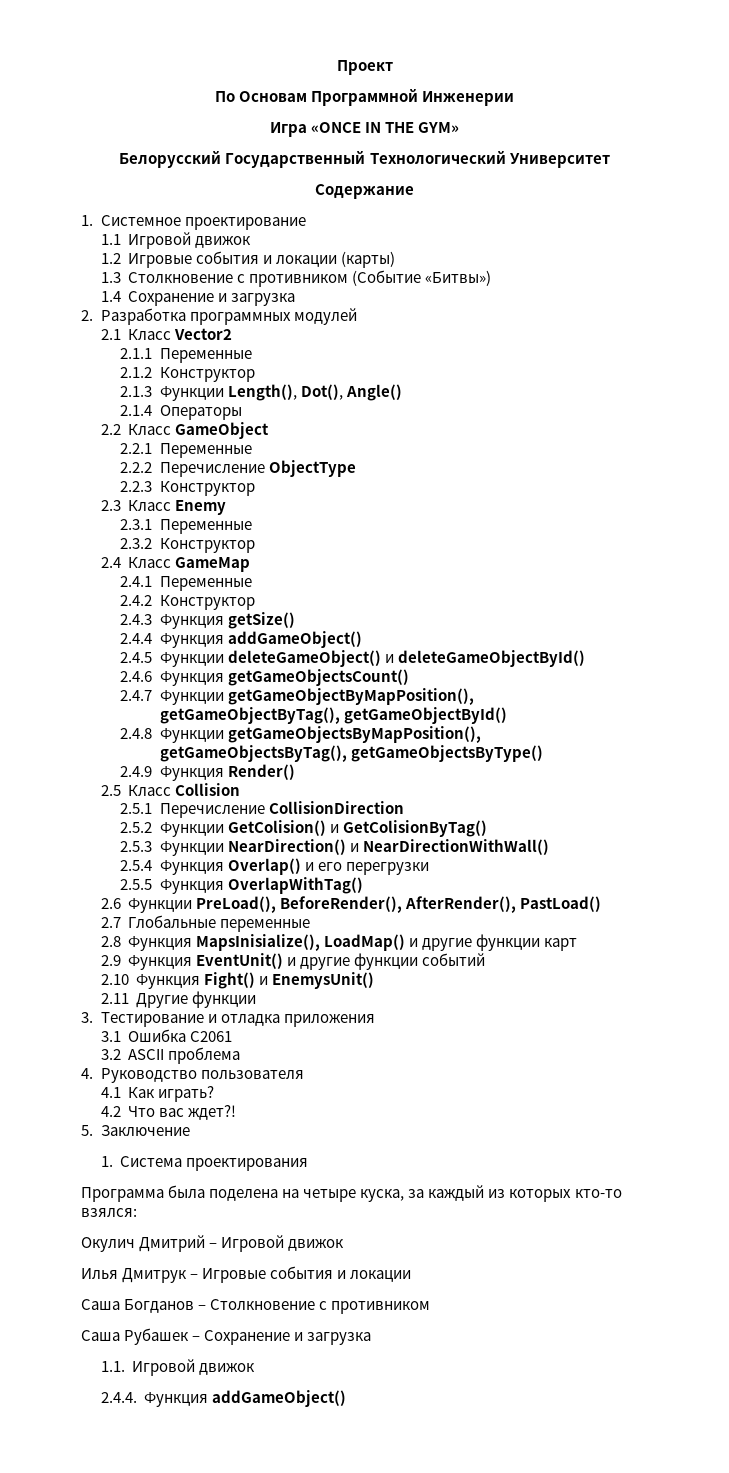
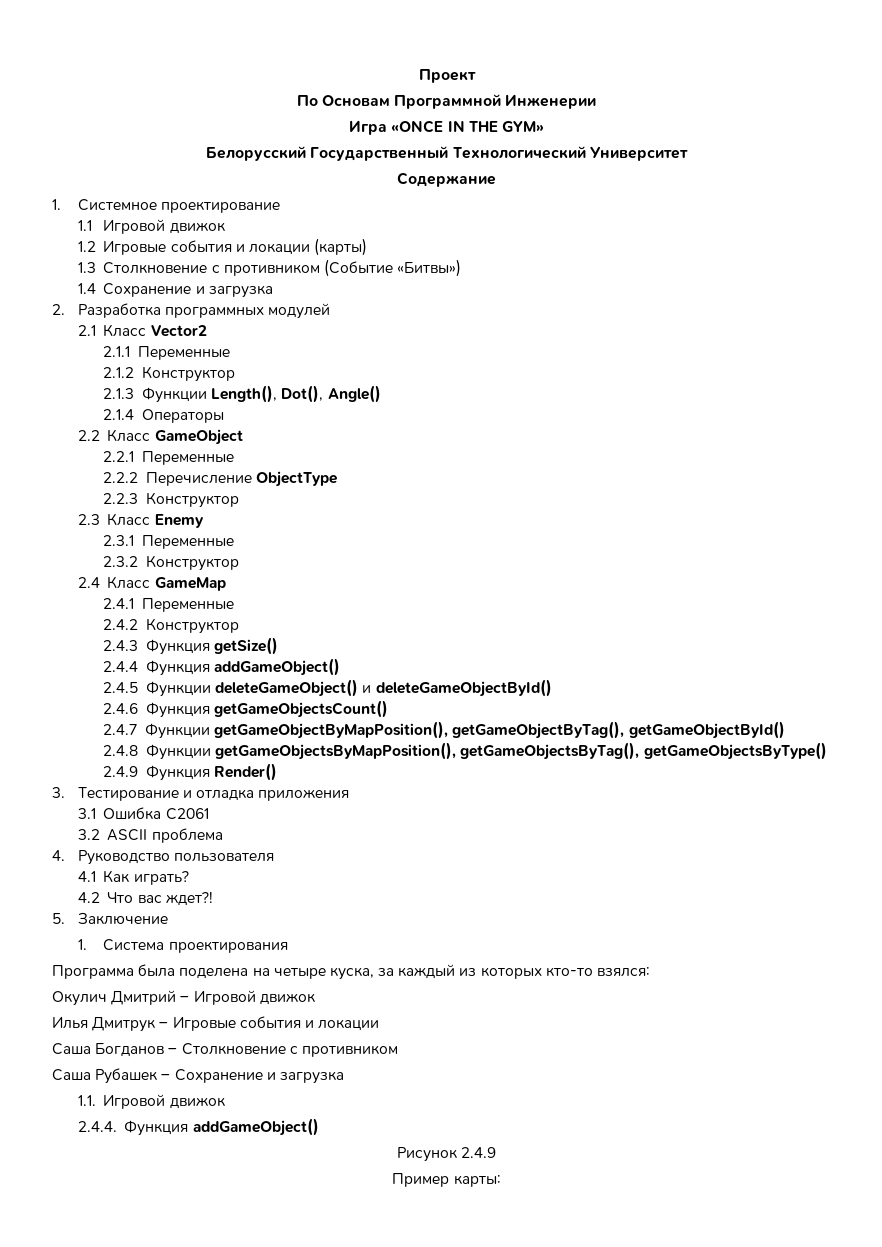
[100,783,241,796] [120,801,404,818] [120,820,487,837] [120,839,549,856] [120,858,429,875] [120,877,363,894] [100,896,602,913] [100,915,311,932] [100,934,578,951] [100,953,486,970] [100,972,375,989] [100,991,257,1008] // 2.5 Класс Collision // 2.5.1 Перечисление CollisionDirection // 2.5.2 Функции GetColision() и GetColisionByTag() // 2.5.3 Функции NearDirection() и NearDirectionWithWall() // 2.5.4 Функция Overlap() и его перегрузки // 2.5.5 Функция OverlapWithTag() // 2.6 Функции PreLoad(), BeforeRender(), AfterRender(), PastLoad() // 2.7 Глобальные переменные // 2.8 Функция MapsInisialize(), LoadMap() и другие функции карт // 2.9 Функция EventUnit() и другие функции событий // 2.10 Функция Fight() и EnemysUnit() // 2.11 Другие функции -> (278, 772) none
(347, 1398) none -> [396,1147,497,1162] [392,1173,501,1187] // Рисунок 2.4.9 // Пример карты:

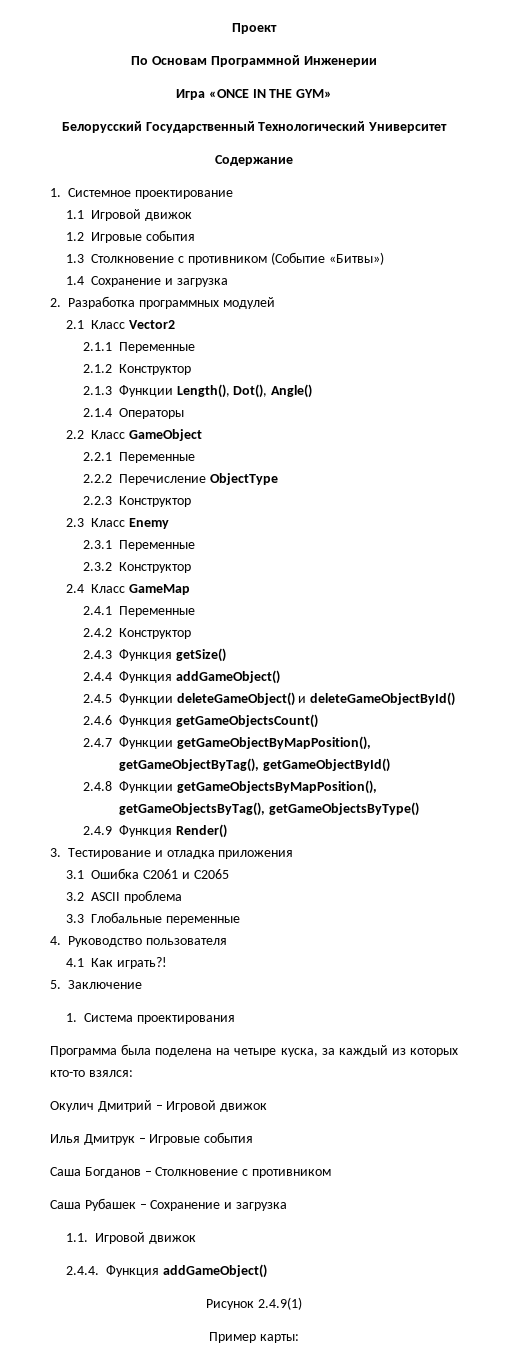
[235,238,368,256] и локации (карты) -> (196, 235) none
(209, 814) none -> [181,869,229,879] и C2065
(223, 835) none -> [66,912,241,925] // 3.3 Глобальные переменные
[133,871,189,885] [77,891,213,906] играть? // 4.2 Что вас ждет?! -> [117,957,168,969] играть?!
[304,1019,380,1031] и локации -> (254, 1137) none
[461,1147,497,1158] 2.4.9 -> [257,1297,302,1310] 2.4.9(1)

